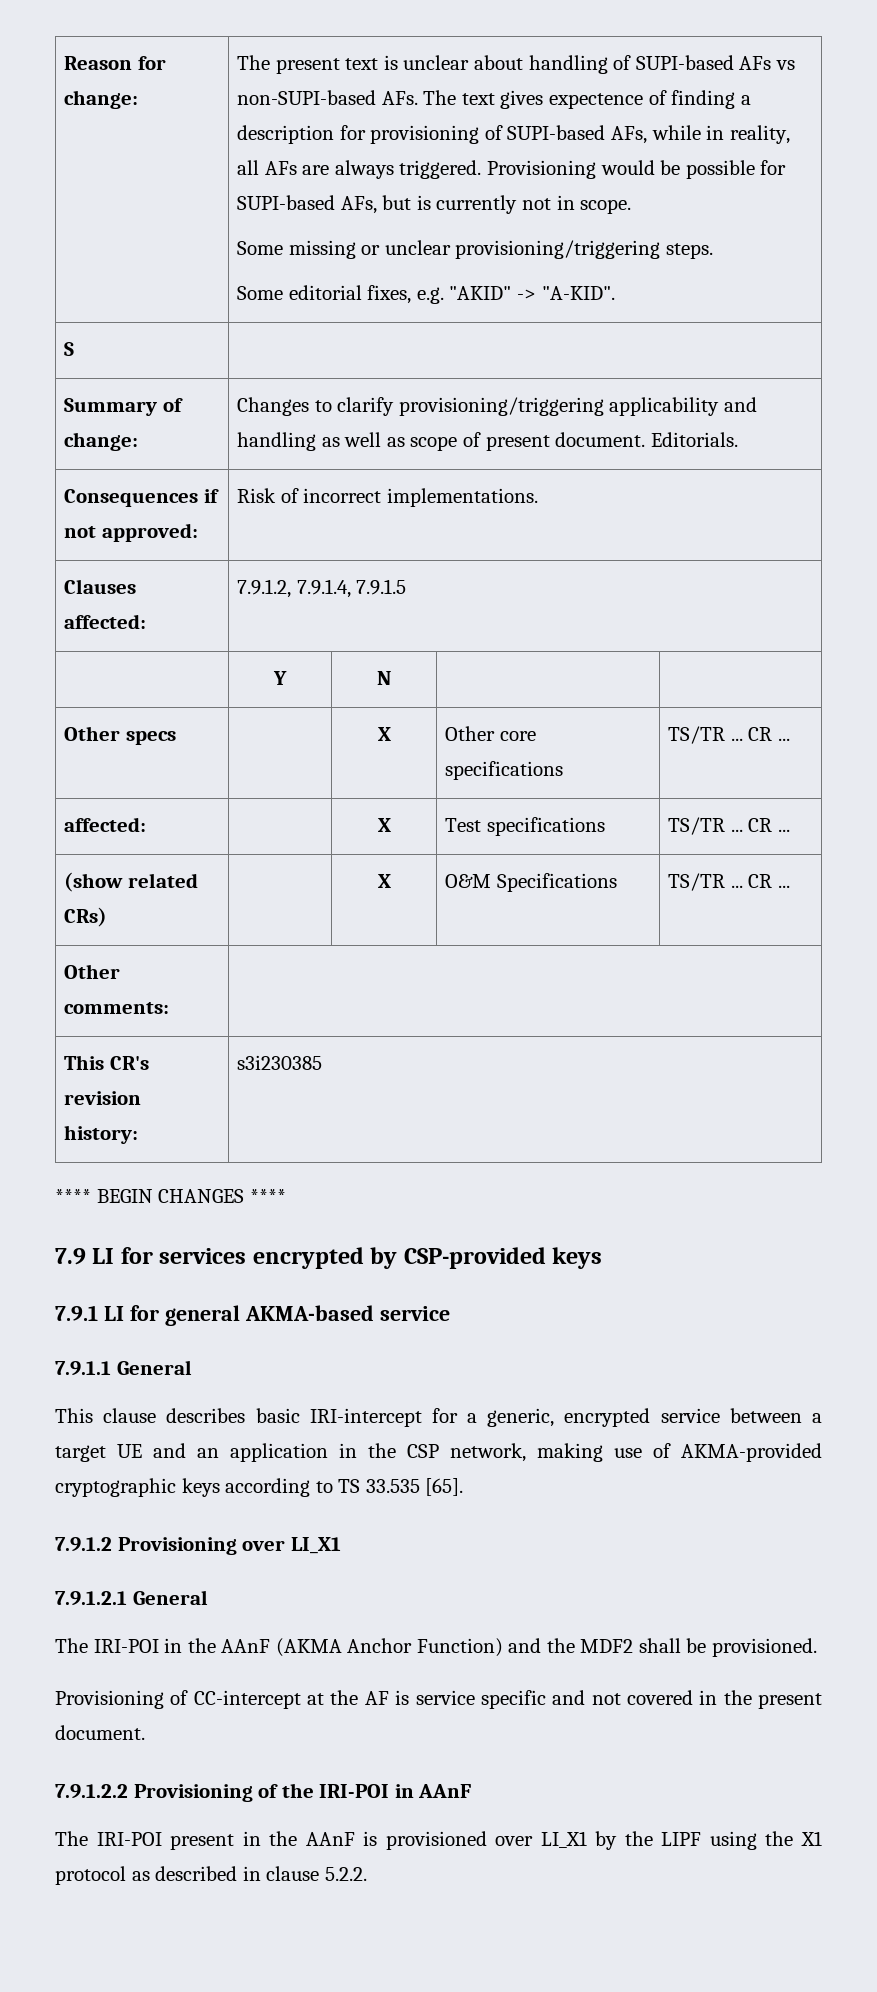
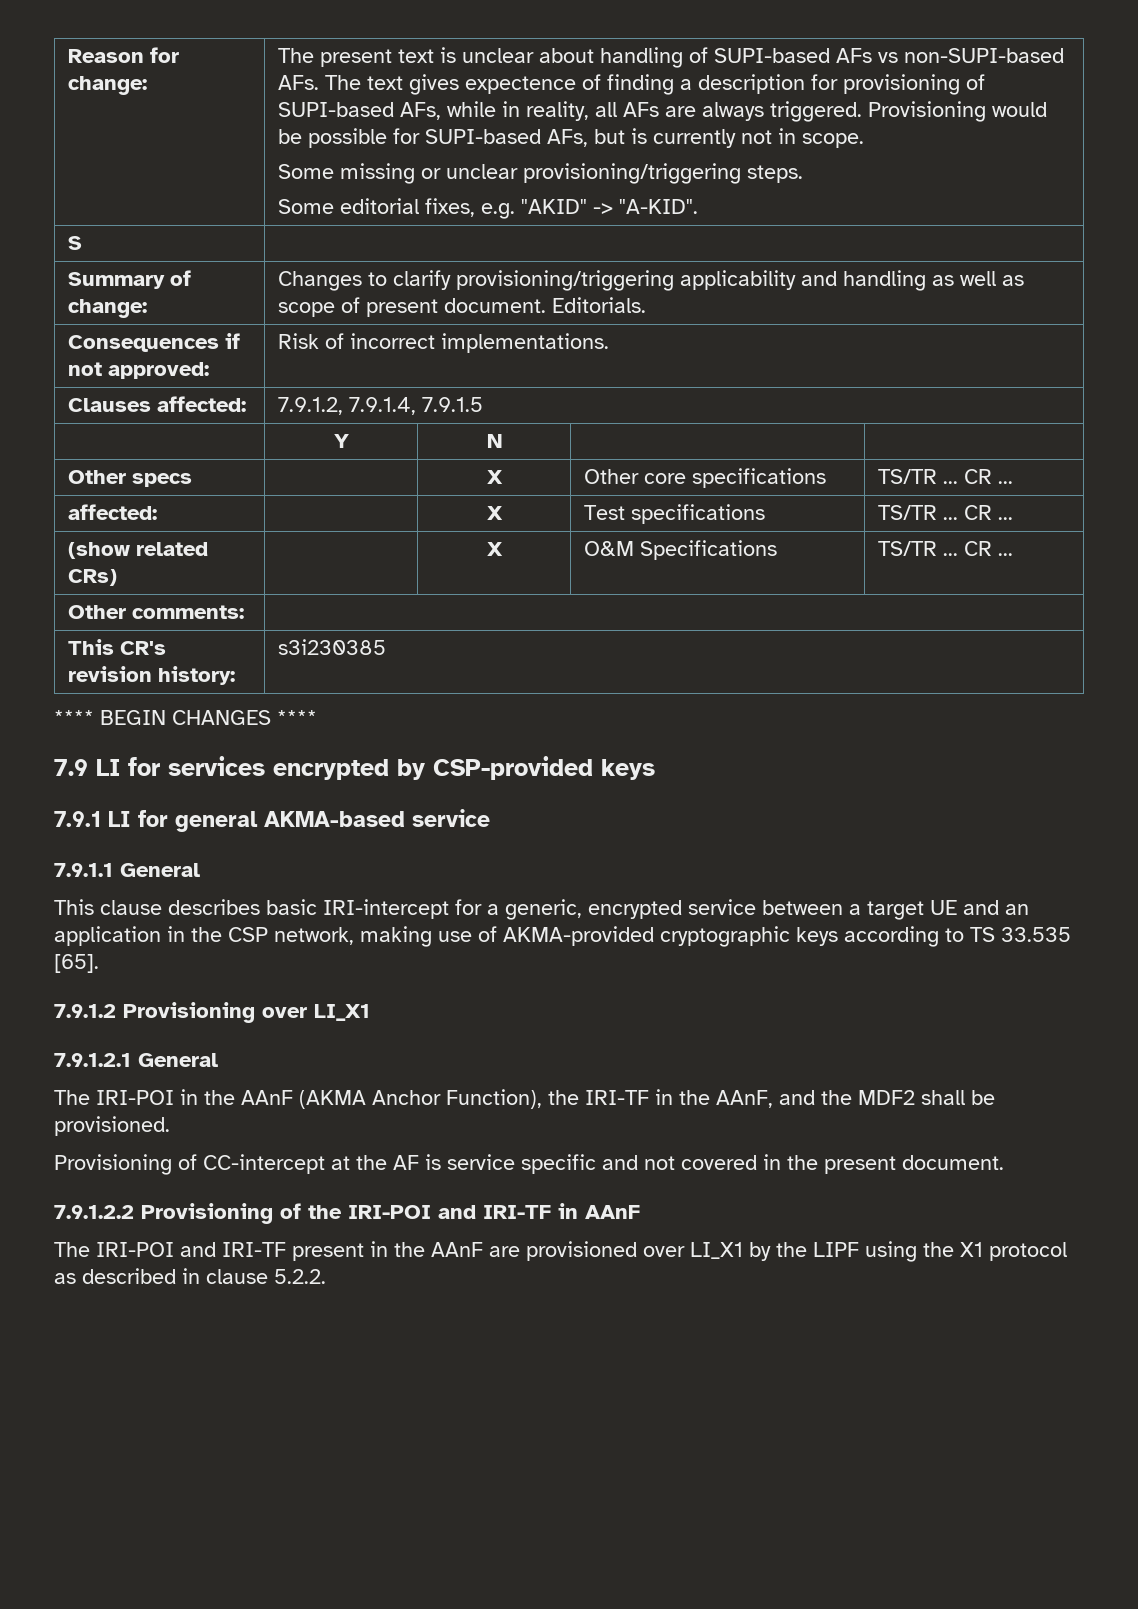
[416,1638,503,1657] Function) -> [446,1089,773,1109] Function), the IRI-TF in the AAnF,
(390, 1791) none -> [438,1205,551,1219] and IRI-TF
(162, 1839) none -> [180,1242,286,1257] and IRI-TF
[363,1831,378,1846] is -> [489,1246,520,1257] are

